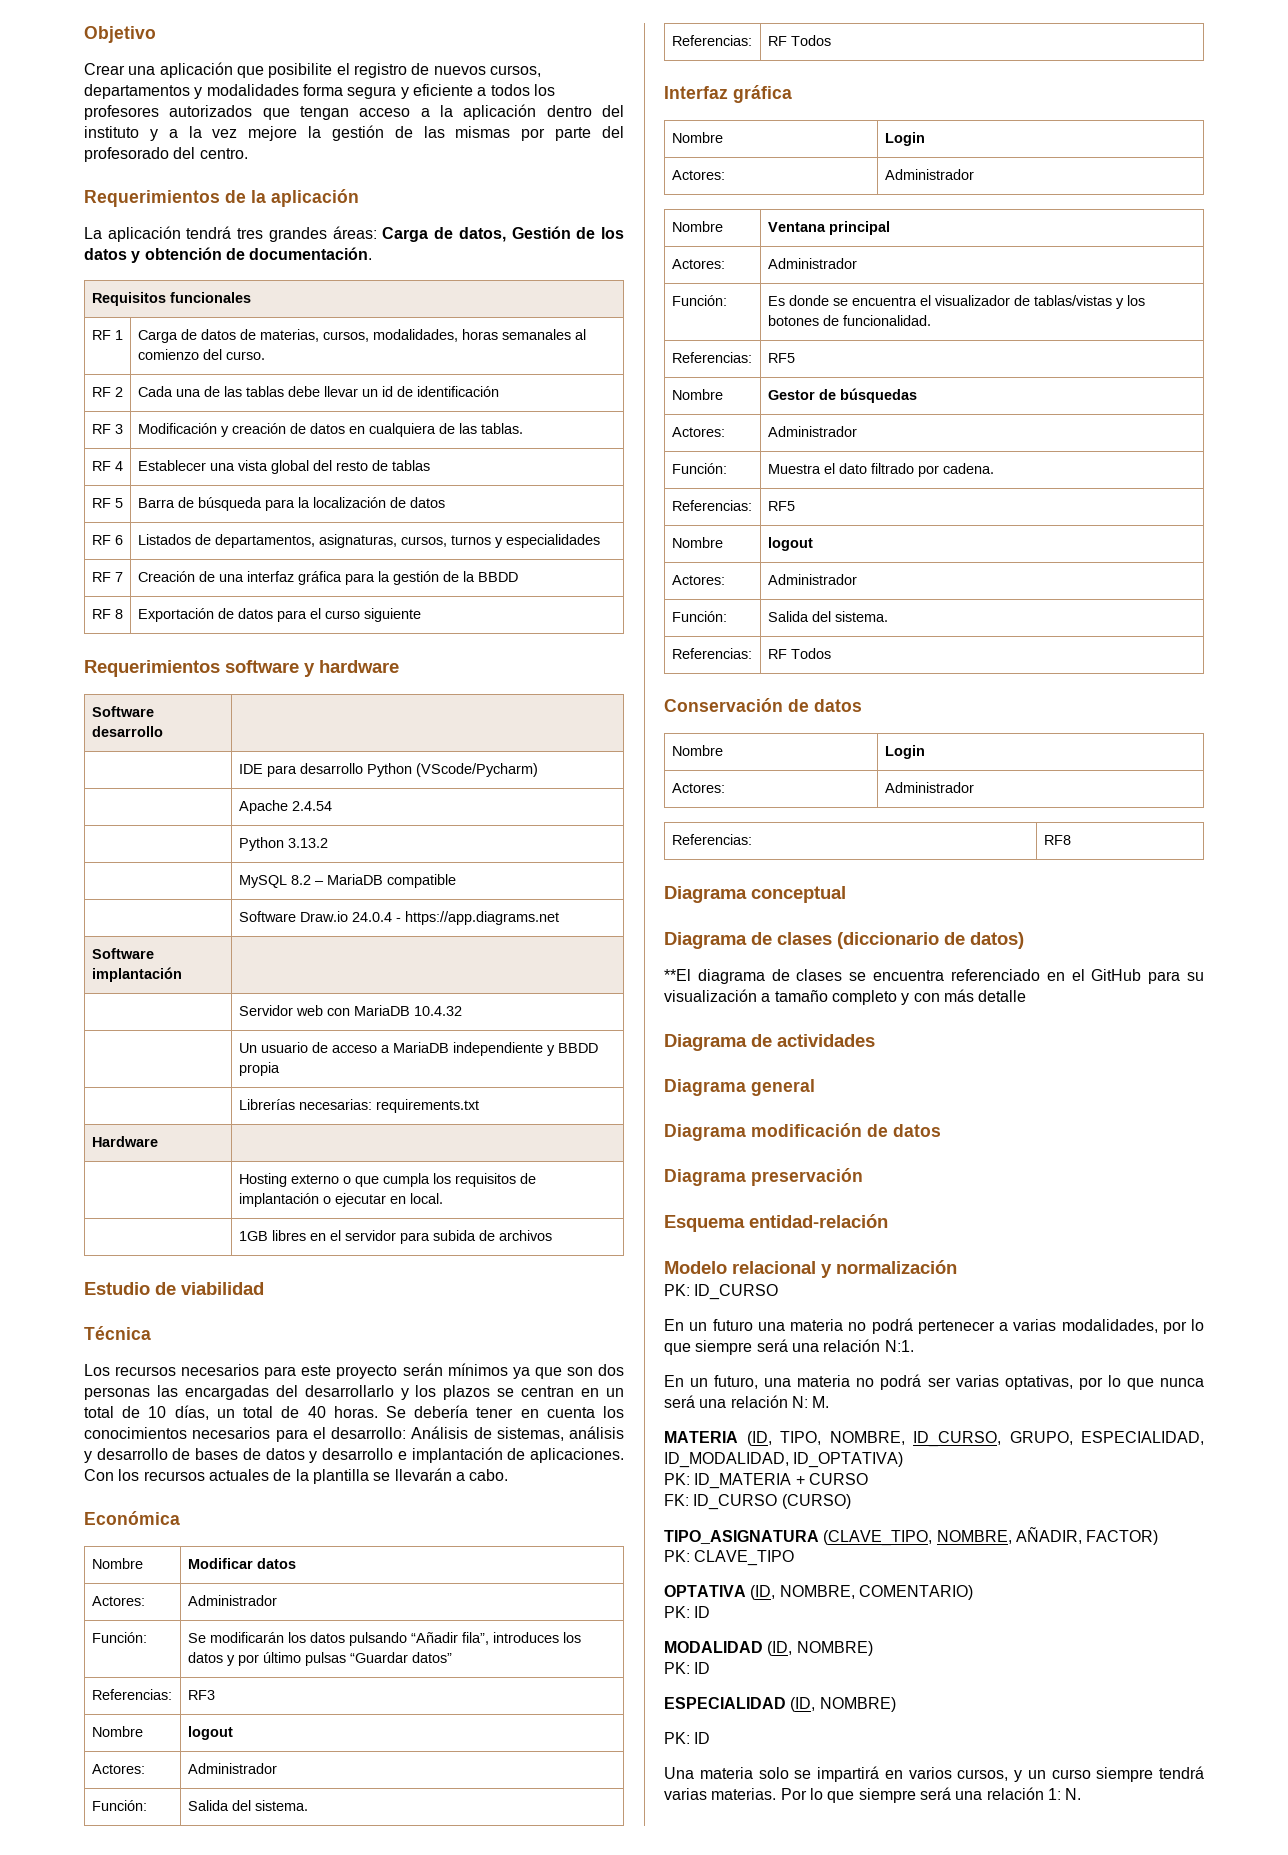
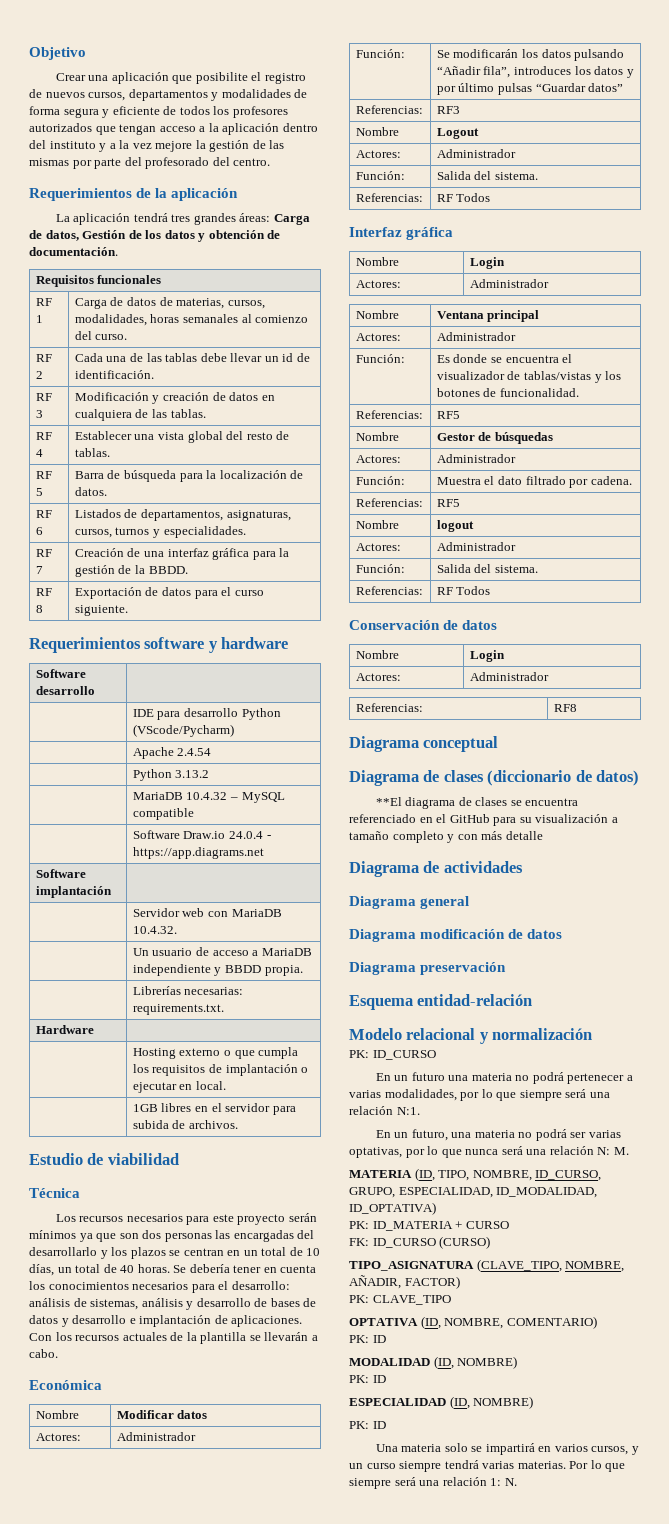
(299, 90) none -> [294,89,308,98] de
[477,87,487,96] a -> [163,106,177,115] de
[416,386,499,397] identificación -> [74,370,154,379] identificación.
[391,460,430,471] tablas -> [74,448,110,457] tablas.
[409,497,445,508] datos -> [74,487,107,496] datos.
[505,534,600,548] especialidades -> [163,526,246,538] especialidades.
[477,572,518,582] BBDD -> [148,566,188,574] BBDD.
[363,608,421,622] siguiente -> [74,605,128,616] siguiente.
[238,874,383,888] MySQL 8.2 – MariaDB -> [132,792,285,803] MariaDB 10.4.32 – MySQL
[413,1006,462,1016] 10.4.32 -> [132,926,177,934] 10.4.32.
[238,1062,280,1076] propia -> [264,965,303,976] propia.
[375,1099,479,1113] requirements.txt -> [132,1004,224,1015] requirements.txt.
[498,1230,552,1241] archivos -> [189,1120,239,1129] archivos.
[411,1426,469,1439] Análisis -> [29,1298,70,1307] análisis
[187,1726,233,1740] logout -> [436,128,479,139] Logout

